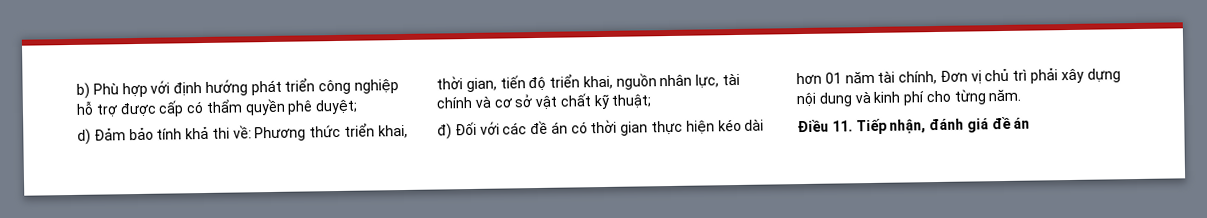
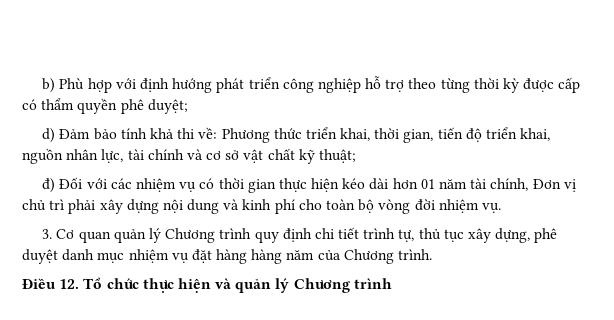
(119, 111) none -> [408,78,520,93] theo từng thời kỳ
[530,120,568,135] đề án -> [136,178,197,192] nhiệm vụ
[953,88,1022,105] [797,116,1031,135] từng năm. // Điều 11. Tiếp nhận, đánh giá đề án -> [326,199,501,214] [42,227,558,243] [22,249,433,264] [22,277,392,293] toàn bộ vòng đời nhiệm vụ. // 3. Cơ quan quản lý Chương trình quy định chi tiết trình tự, thủ tục xây dựng, phê duyệt danh mục nhiệm vụ đặt hàng hàng năm của Chương trình. // Điều 12. Tổ chức thực hiện và quản lý Chương trình

